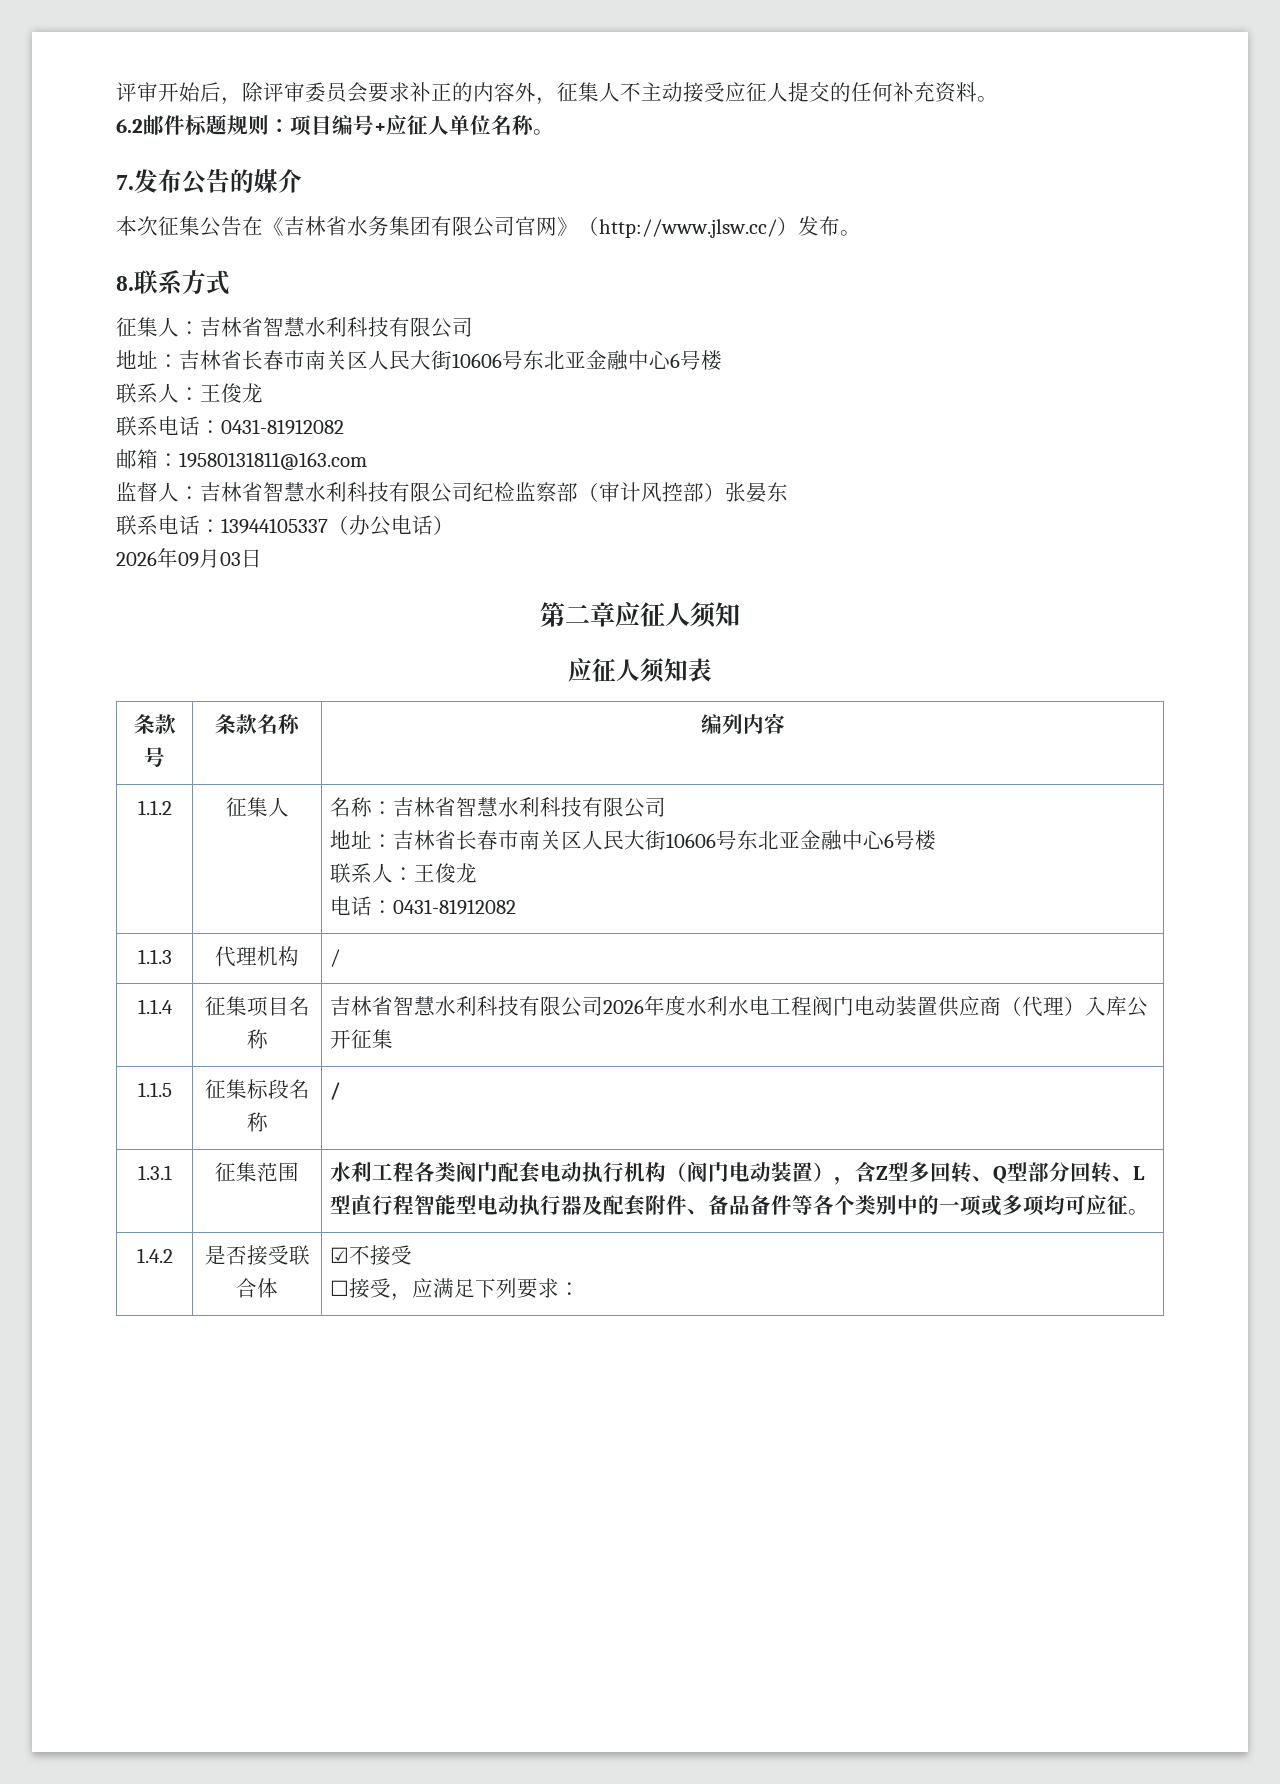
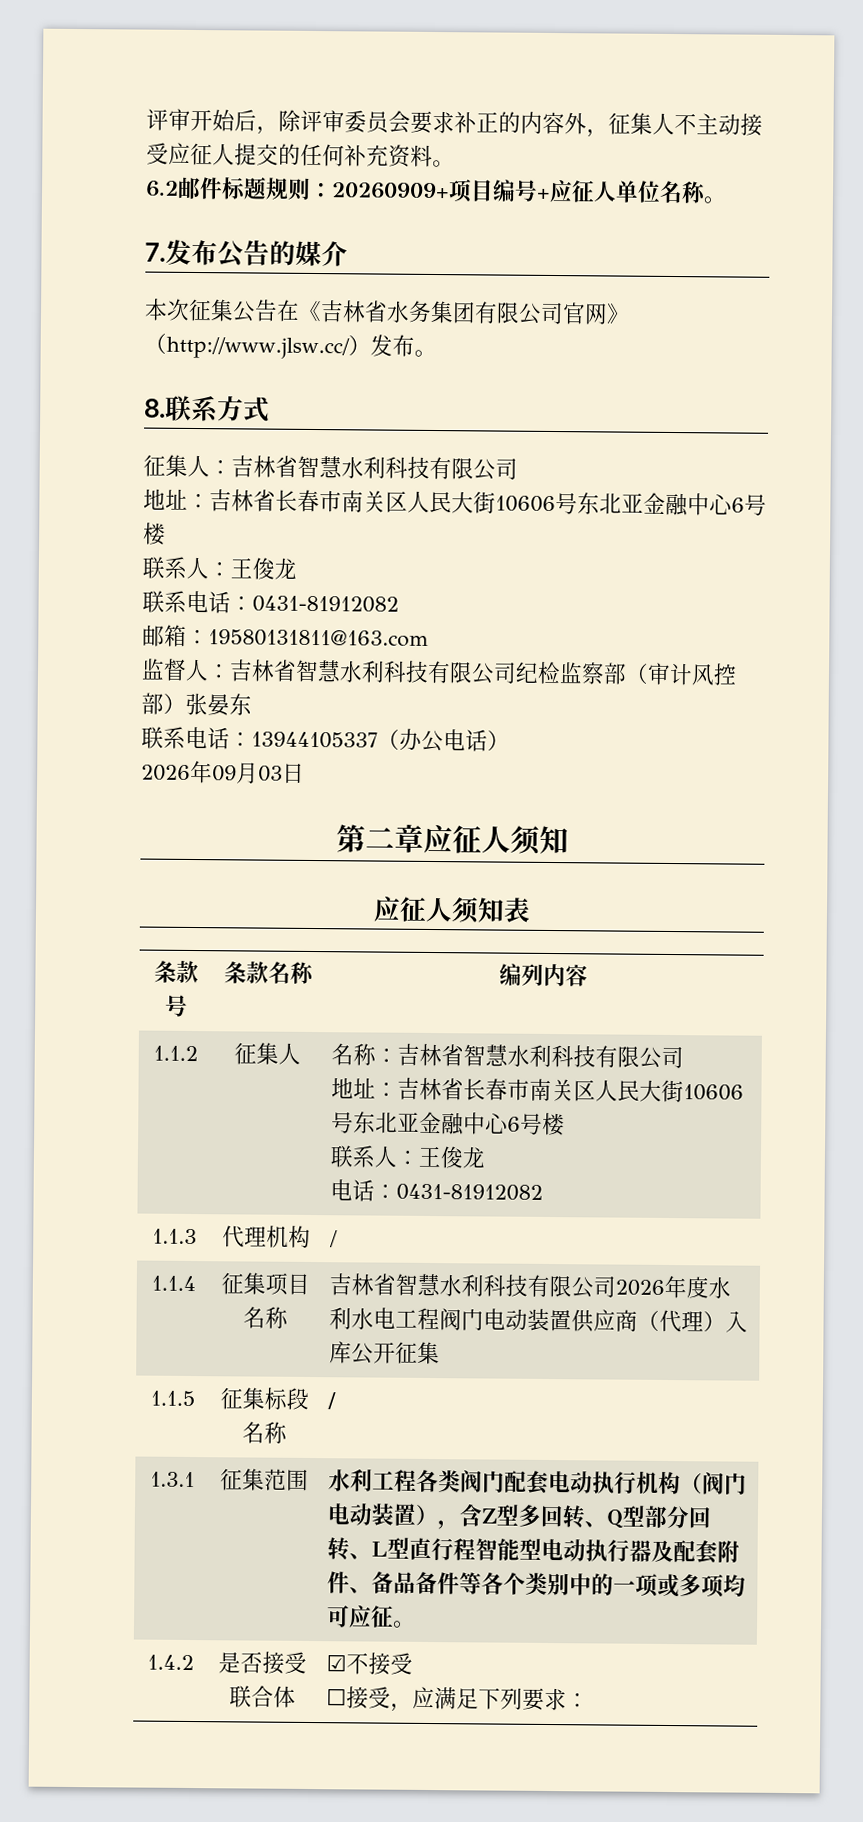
(290, 126) none -> [331,182,450,200] 20260909+

